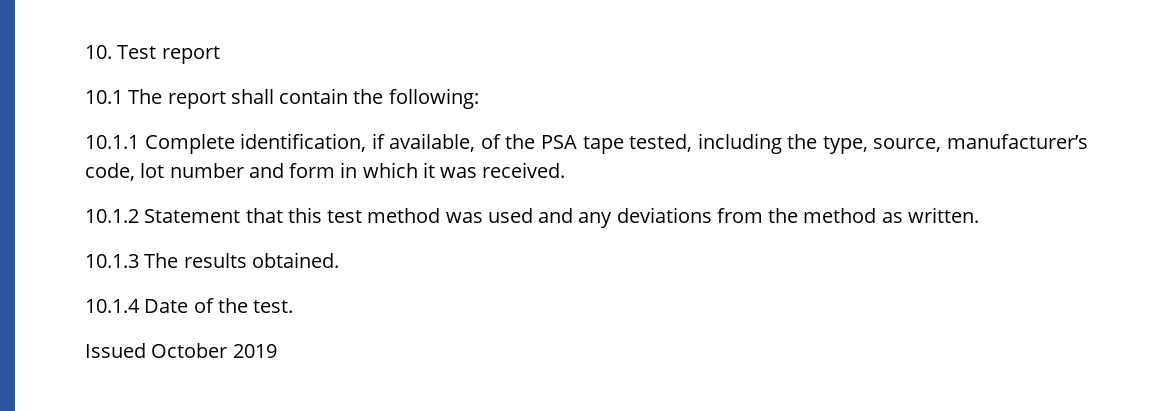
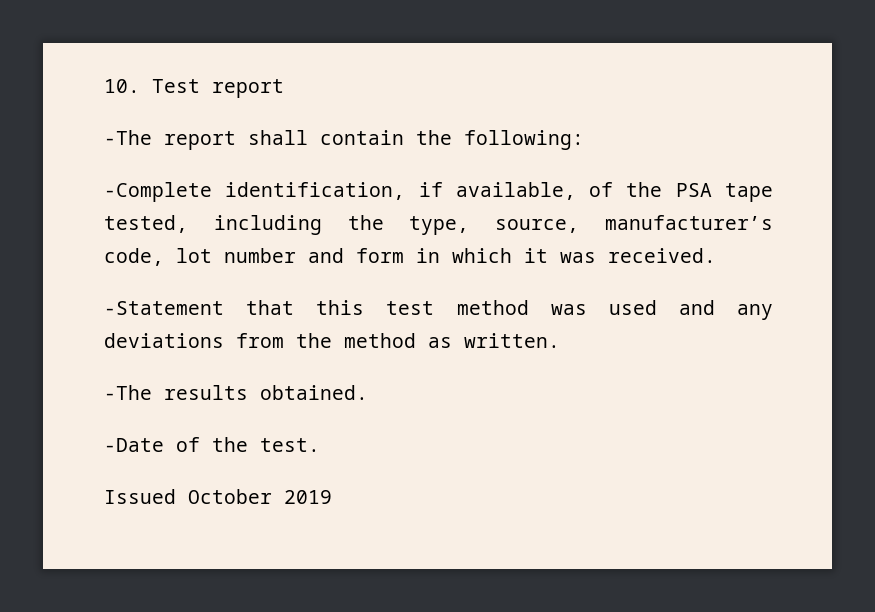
[85,89,163,104] 10.1 The -> [104,130,152,145] -The
[85,134,235,154] 10.1.1 Complete -> [104,182,212,202] -Complete
[85,209,241,223] 10.1.2 Statement -> [104,301,224,315] -Statement
[85,253,179,268] 10.1.3 The -> [104,385,152,400] -The
[85,299,189,313] 10.1.4 Date -> [104,438,164,452] -Date

